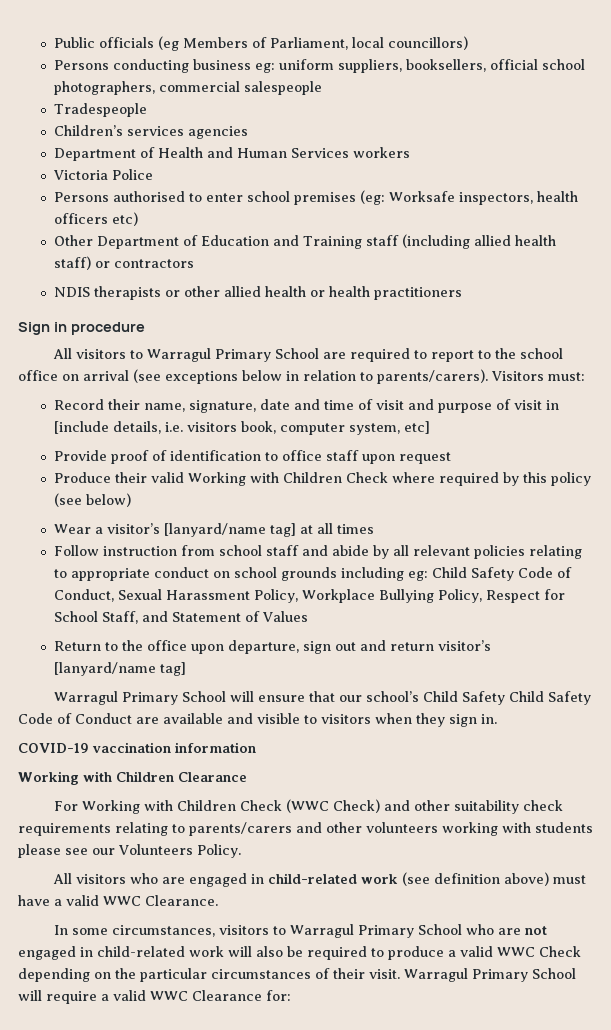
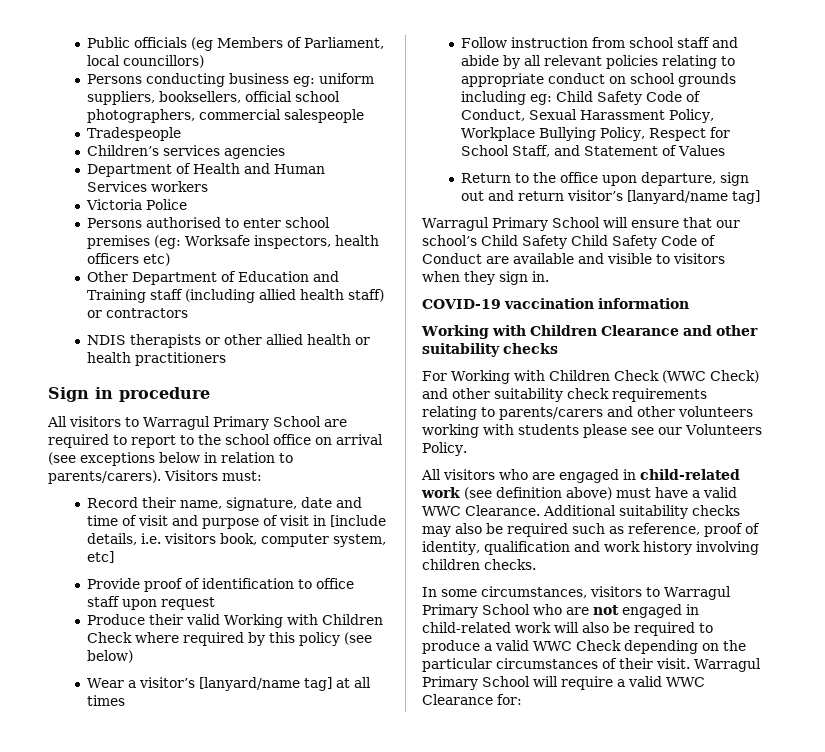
(247, 777) none -> [682,325,758,336] [422,343,558,357] and other suitability checks
(218, 900) none -> [543,505,740,519] [422,523,760,537] [422,541,759,555] [422,559,536,570] Additional suitability checks may also be required such as reference, proof of identity, qualification and work history involving children checks.

